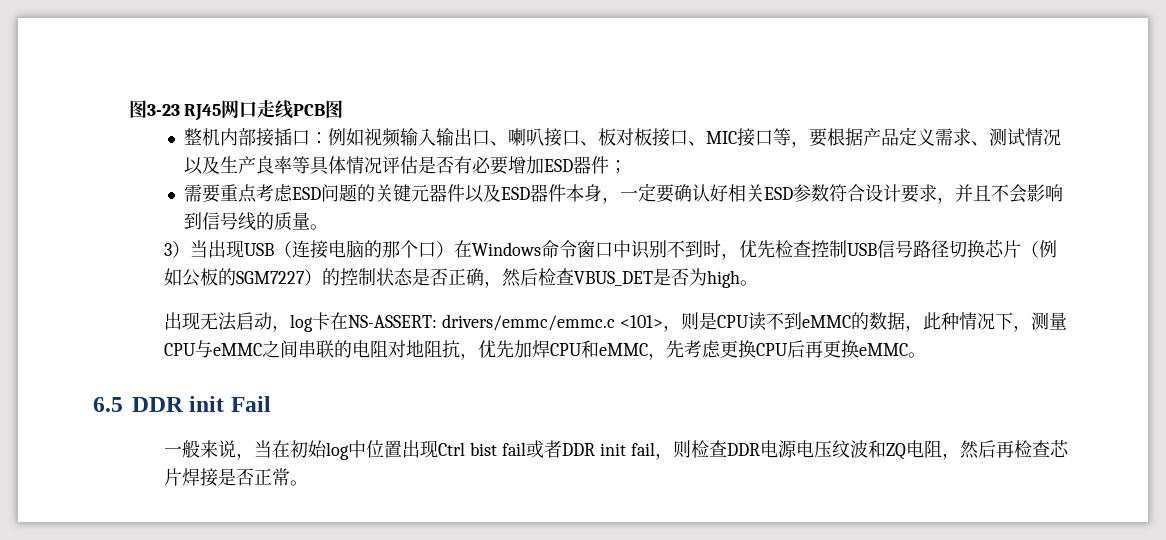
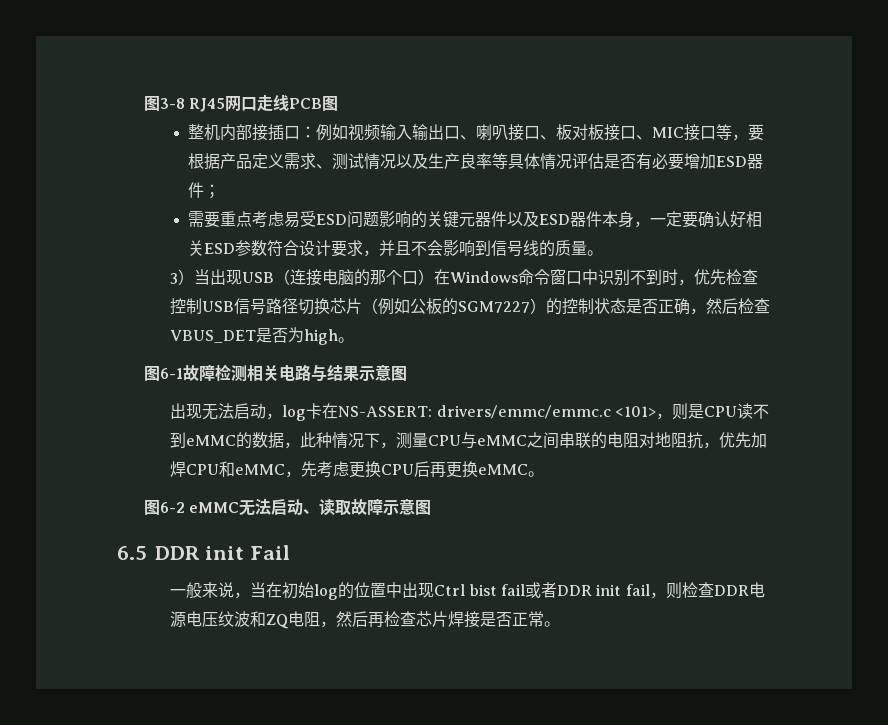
[128,100,180,118] 图3-23 -> [143,96,185,111] 图3-8
(293, 193) none -> [284,211,317,228] 易受
(357, 193) none -> [379,211,412,228] 影响
(759, 283) none -> [143,364,407,382] // 图6-1故障检测相关电路与结果示意图
(927, 355) none -> [143,498,432,516] // 图6-2 eMMC无法启动、读取故障示意图
[348,440,403,458] 中位置 -> [338,582,403,599] 的位置中

